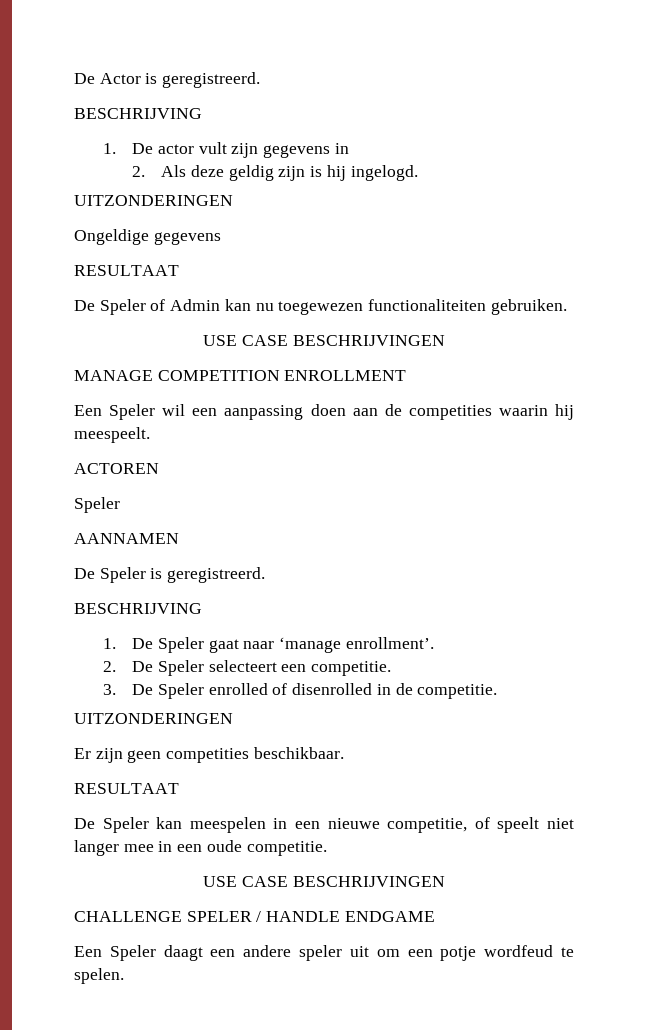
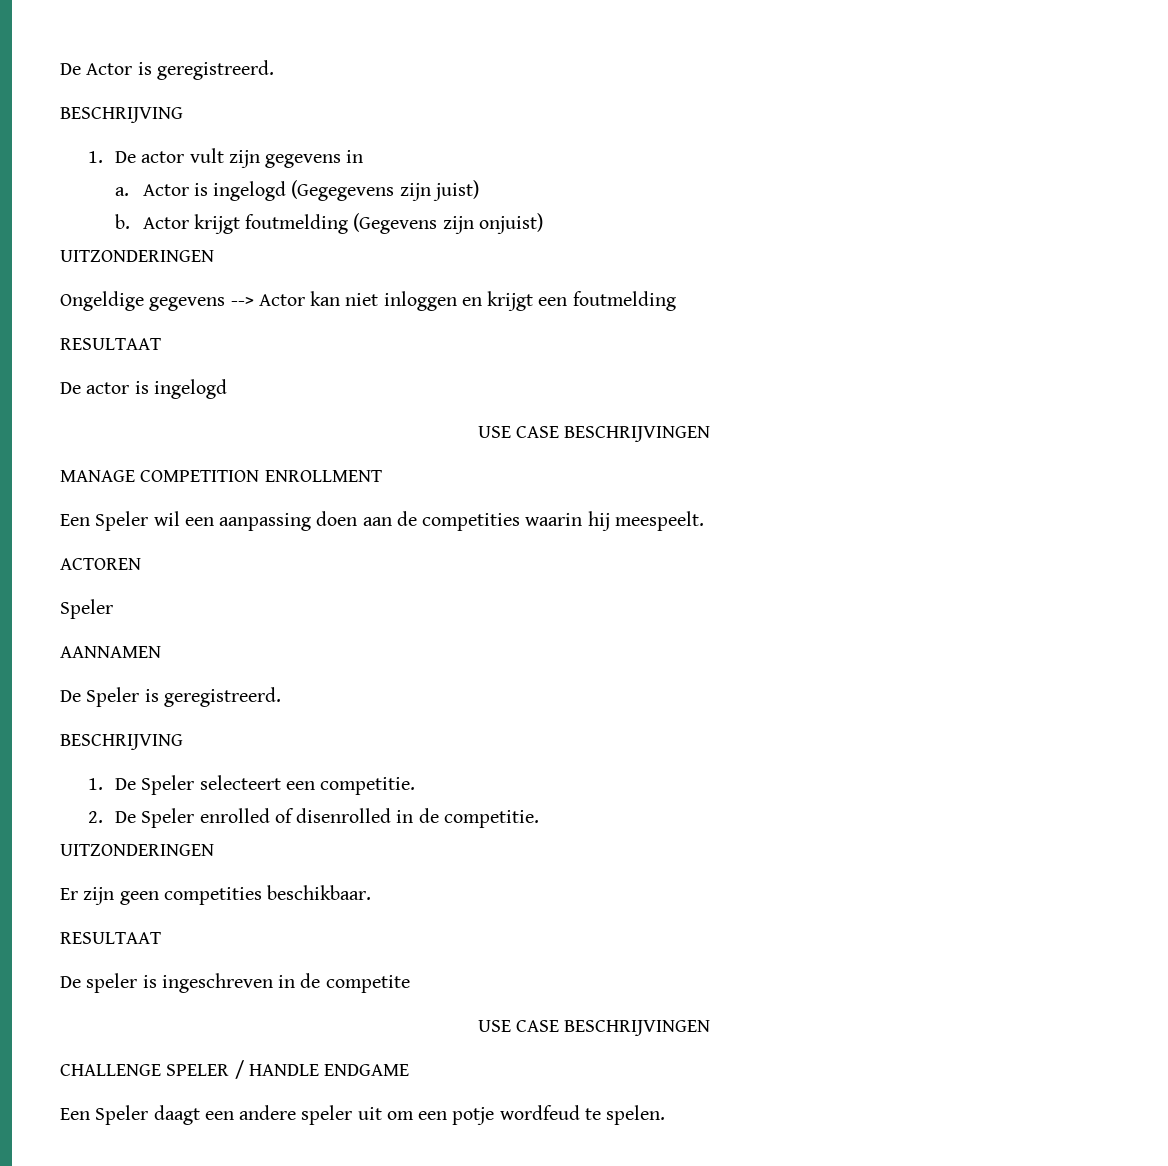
[132,165,418,181] [74,195,233,206] [74,229,221,245] [74,265,179,276] [74,299,567,315] 2. Als deze geldig zijn is hij ingelogd. // UITZONDERINGEN // Ongeldige gegevens // RESULTAAT // De Speler of Admin kan nu toegewezen functionaliteiten gebruiken. -> [115,180,479,201] [115,213,543,234] [60,250,214,262] [60,291,676,311] [60,338,161,350] [60,379,227,399] a. Actor is ingelogd (Gegegevens zijn juist) // b. Actor krijgt foutmelding (Gegevens zijn onjuist) // UITZONDERINGEN // Ongeldige gegevens --> Actor kan niet inloggen en krijgt een foutmelding // RESULTAAT // De actor is ingelogd
[208,637,434,653] [103,660,204,676] gaat naar ‘manage enrollment’. // 2. De Speler -> (195, 785) none
[103,684,117,695] 3. -> [87,811,103,823] 2.
[102,817,574,833] [74,840,327,856] Speler kan meespelen in een nieuwe competitie, of speelt niet langer mee in een oude competitie. -> [86,973,410,993] speler is ingeschreven in de competite

